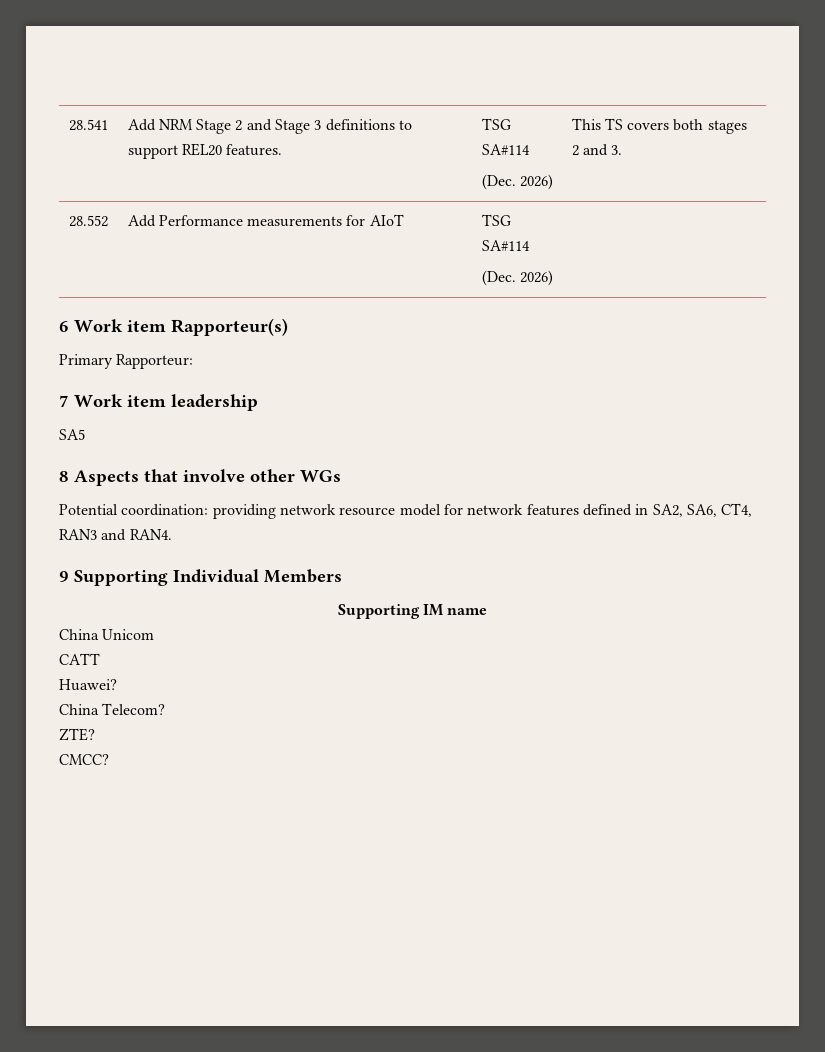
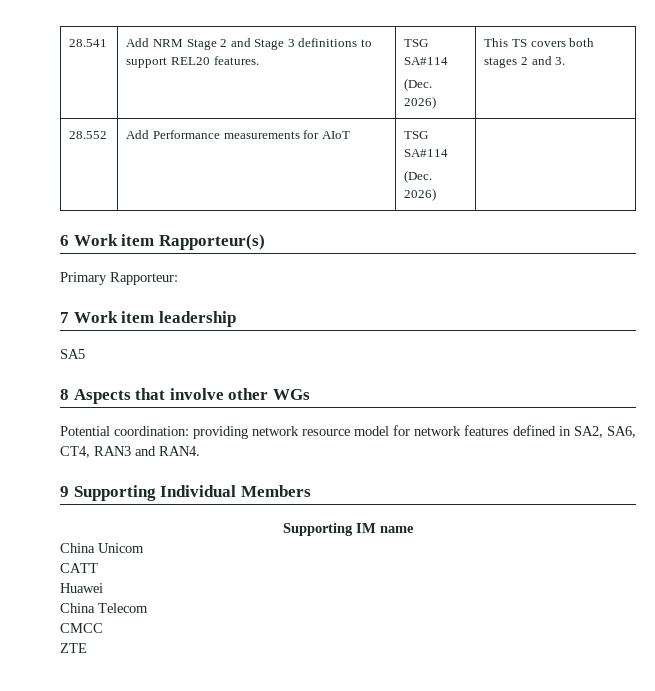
[59,679,117,691] [59,703,166,715] [59,728,95,741] [59,754,109,765] Huawei? // China Telecom? // ZTE? // CMCC? -> [60,583,103,593] [60,603,148,613] [60,623,103,633] [60,643,87,653] Huawei // China Telecom // CMCC // ZTE

